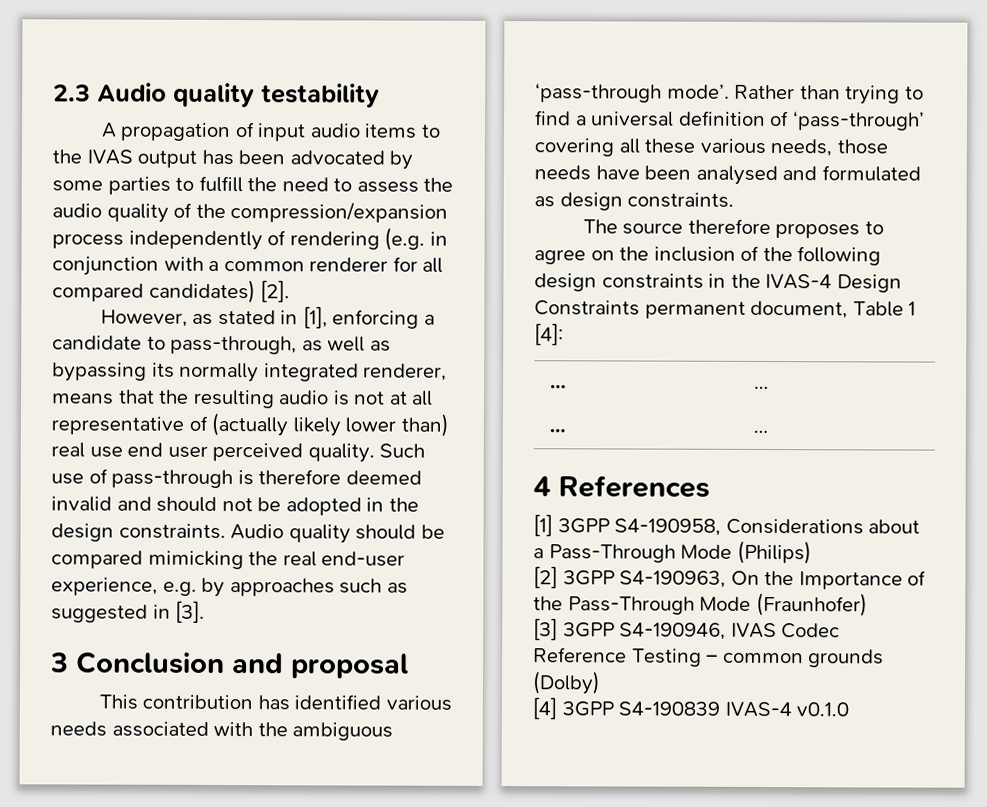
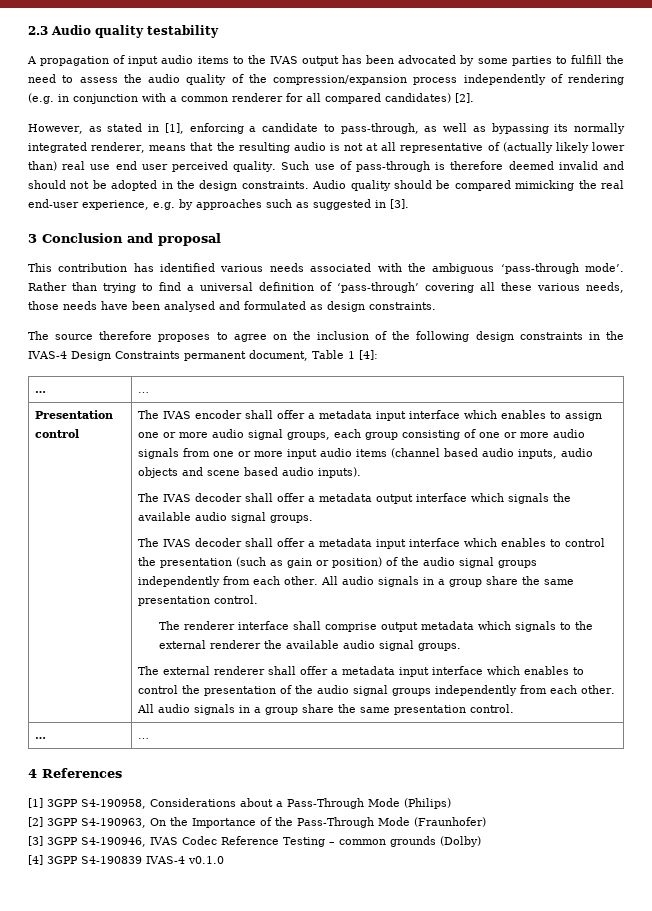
(770, 387) none -> [34,410,113,419] [34,429,79,438] [137,410,602,421] [137,429,585,440] [137,448,593,459] [137,467,361,478] [137,493,571,504] [137,512,313,523] [137,538,605,549] [137,557,537,568] [137,576,574,587] [137,595,258,606] [159,621,594,632] [159,640,462,651] [137,666,584,677] [137,685,615,696] [136,704,514,715] // Presentation control | The IVAS encoder shall offer a metadata input interface which enables to assign one or more audio signal groups, each group consisting of one or more audio signals from one or more input audio items (channel based audio inputs, audio objects and scene based audio inputs). // The IVAS decoder shall offer a metadata output interface which signals the available audio signal groups. // The IVAS decoder shall offer a metadata input interface which enables to control the presentation (such as gain or position) of the audio signal groups independently from each other. All audio signals in a group share the same presentation control. // The renderer interface shall comprise output metadata which signals to the external renderer the available audio signal groups. // The external renderer shall offer a metadata input interface which enables to control the presentation of the audio signal groups independently from each other. All audio signals in a group share the same presentation control.

